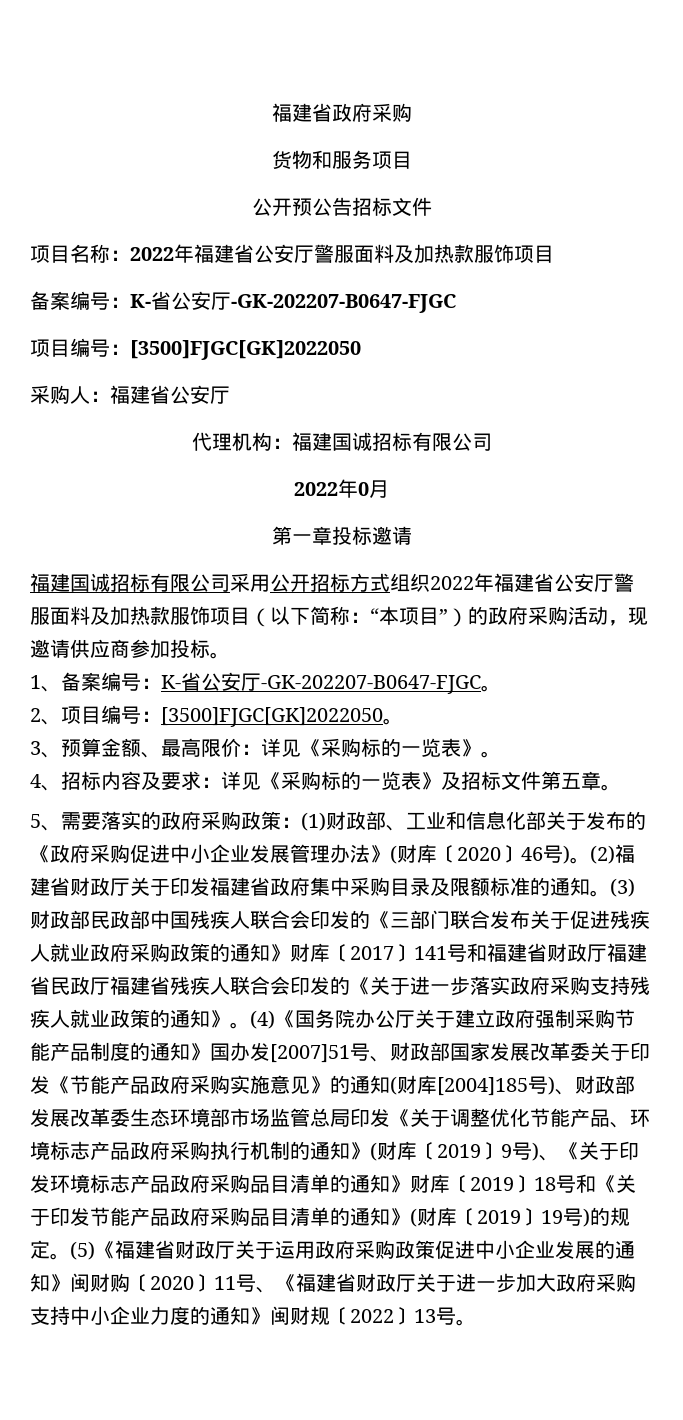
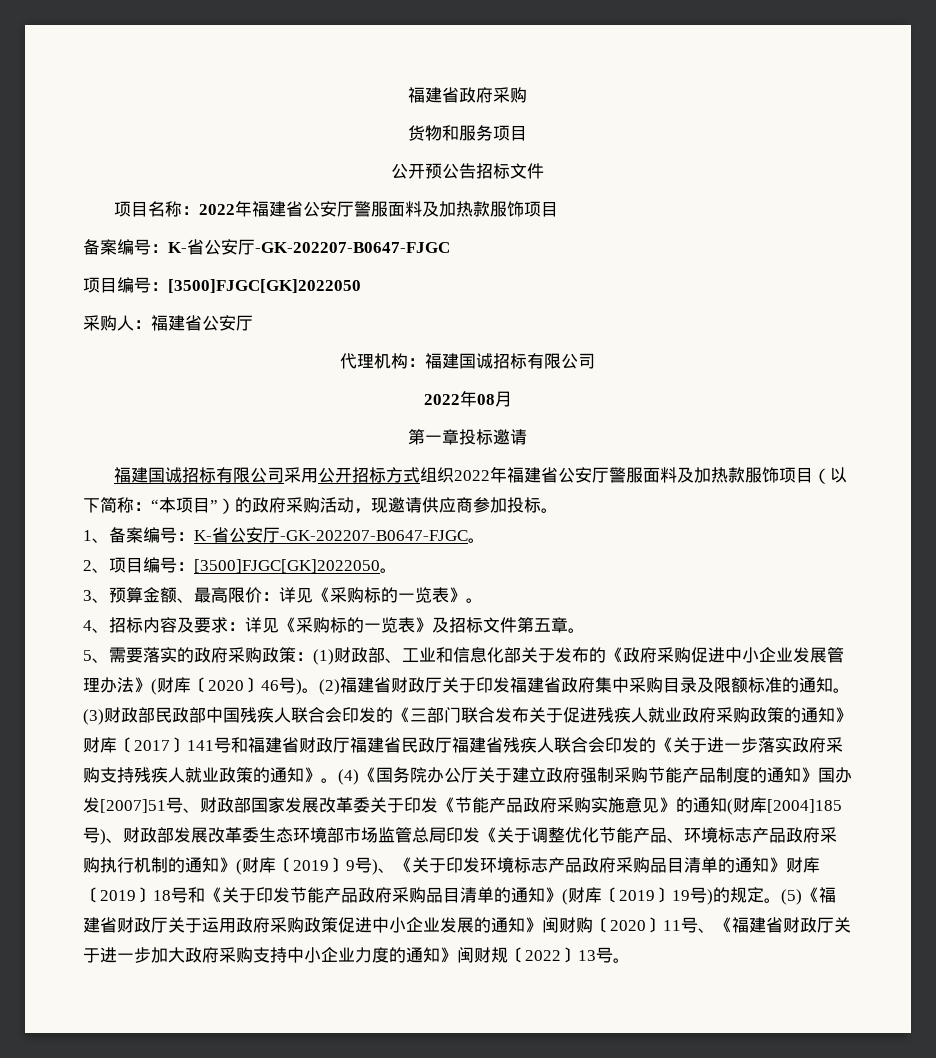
[358,482,369,496] 0 -> [476,394,495,405] 08

